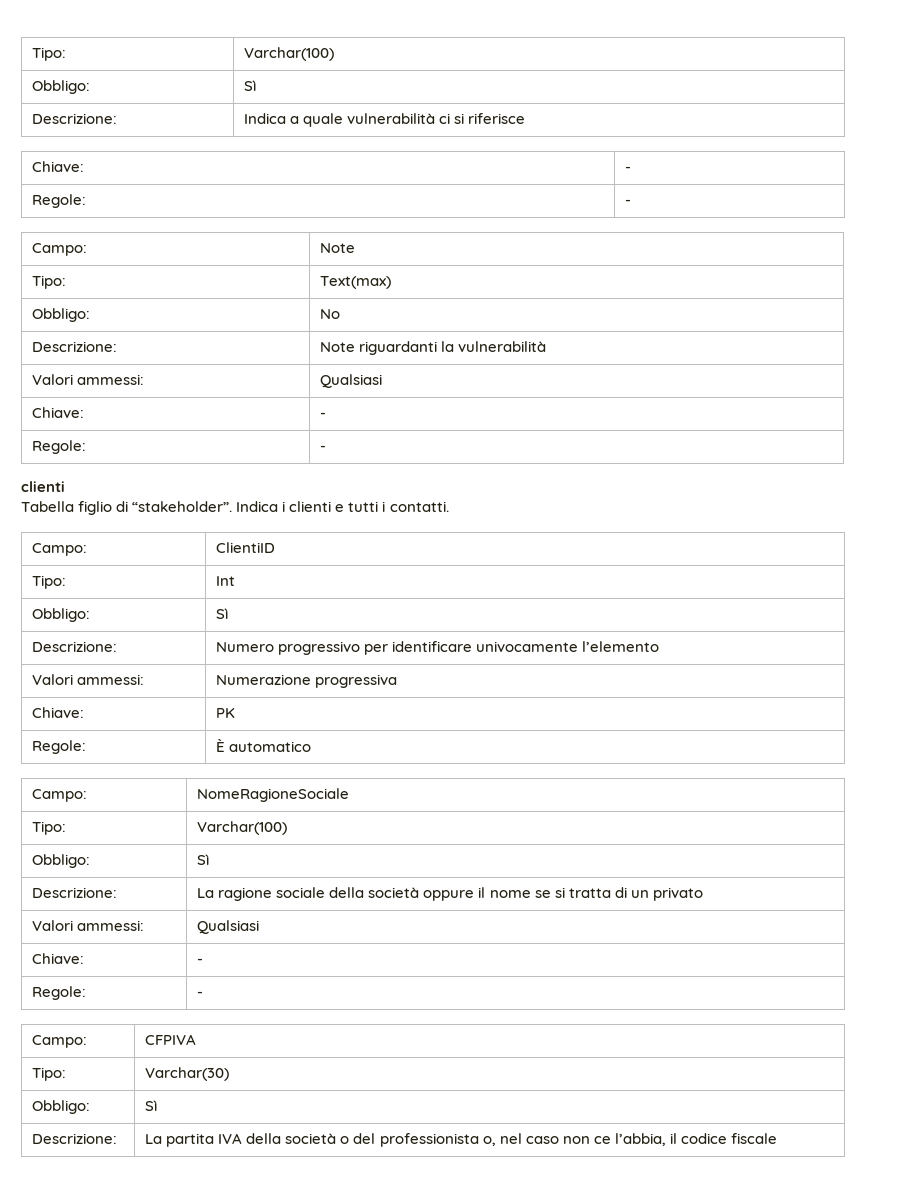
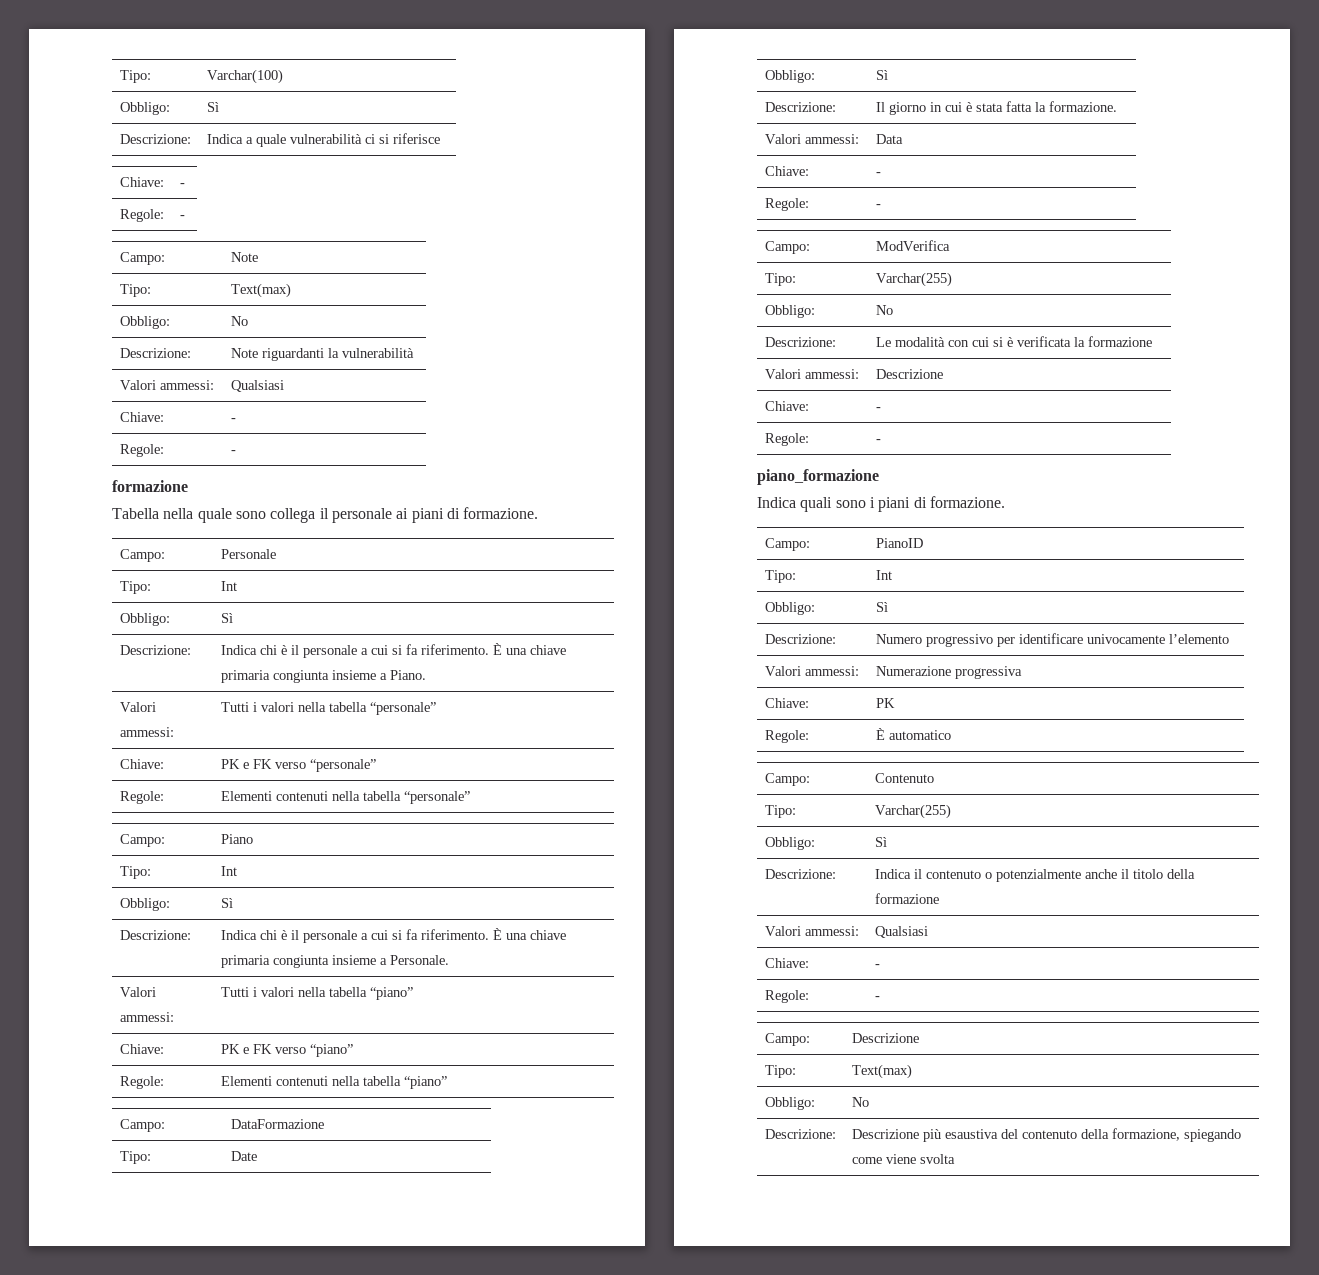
[21,481,65,492] clienti -> [112,480,188,492] formazione
[78,501,449,515] [32,543,88,556] [216,542,276,553] figlio di “stakeholder”. Indica i clienti e tutti i contatti. // Campo: | ClientiID -> [163,507,539,523] [119,549,165,562] [220,549,276,559] [119,581,151,594] [220,581,237,591] [119,613,170,626] [220,613,233,623] [119,645,191,655] [220,643,566,658] [220,670,426,683] [119,702,156,712] [119,727,174,737] [220,702,436,715] [119,759,164,769] [220,759,376,772] [119,791,164,804] [220,791,470,804] [119,834,165,847] [220,834,253,844] [119,866,151,879] [220,866,237,876] [119,898,170,911] [220,898,233,908] [119,930,191,940] [220,928,566,943] [220,955,449,968] [119,987,156,997] [119,1012,174,1022] [220,987,413,1000] [119,1044,164,1054] [220,1044,353,1057] [119,1076,164,1089] [220,1076,447,1089] [119,1119,165,1132] [230,1119,324,1129] [119,1151,151,1164] [230,1151,257,1161] [764,70,815,83] [875,70,888,80] [764,102,836,112] [875,101,1117,115] [764,134,859,144] [875,134,903,144] [764,166,809,176] [875,172,881,176] [764,198,809,211] [875,204,881,208] [764,241,810,254] [875,240,950,251] [764,273,796,286] [875,272,952,287] [764,305,815,318] [875,305,893,315] [764,337,836,347] [875,336,1152,347] [764,369,859,379] [875,369,943,379] [764,401,809,411] [875,407,881,411] [764,433,809,446] [875,439,881,443] [757,469,879,485] [757,496,1005,512] [764,538,810,551] [875,538,923,548] nella quale sono collega il personale ai piani di formazione. // Campo: | Personale // Tipo: | Int // Obbligo: | Sì // Descrizione: | Indica chi è il personale a cui si fa riferimento. È una chiave primaria congiunta insieme a Piano. // Valori ammessi: | Tutti i valori nella tabella “personale” // Chiave: | PK e FK verso “personale” // Regole: | Elementi contenuti nella tabella “personale” // Campo: | Piano // Tipo: | Int // Obbligo: | Sì // Descrizione: | Indica chi è il personale a cui si fa riferimento. È una chiave primaria congiunta insieme a Personale. // Valori ammessi: | Tutti i valori nella tabella “piano” // Chiave: | PK e FK verso “piano” // Regole: | Elementi contenuti nella tabella “piano” // Campo: | DataFormazione // Tipo: | Date // Obbligo: | Sì // Descrizione: | Il giorno in cui è stata fatta la formazione. // Valori ammessi: | Data // Chiave: | - // Regole: | - // Campo: | ModVerifica // Tipo: | Varchar(255) // Obbligo: | No // Descrizione: | Le modalità con cui si è verificata la formazione // Valori ammessi: | Descrizione // Chiave: | - // Regole: | - // piano_formazione // Indica quali sono i piani di formazione. // Campo: | PianoID
[197,788,350,802] [32,821,67,835] [197,821,288,835] [32,854,91,868] [197,854,210,865] [32,887,118,898] [197,887,703,901] NomeRagioneSociale // Tipo: | Varchar(100) // Obbligo: | Sì // Descrizione: | La ragione sociale della società oppure il nome se si tratta di un privato -> [874,773,934,783] [764,805,796,818] [874,804,951,819] [764,837,815,850] [874,837,887,847] [764,869,836,879] [874,869,1195,882] [874,893,939,904] Contenuto // Tipo: | Varchar(255) // Obbligo: | Sì // Descrizione: | Indica il contenuto o potenzialmente anche il titolo della formazione
[145,1034,197,1045] [32,1067,67,1081] [145,1067,230,1081] [32,1100,91,1114] [145,1100,158,1111] [32,1133,118,1144] [145,1133,777,1147] CFPIVA // Tipo: | Varchar(30) // Obbligo: | Sì // Descrizione: | La partita IVA della società o del professionista o, nel caso non ce l’abbia, il codice fiscale -> [851,1033,919,1043] [764,1065,796,1078] [851,1064,912,1079] [764,1097,815,1110] [851,1097,869,1107] [764,1129,836,1139] [851,1128,1241,1142] [851,1154,955,1164] Descrizione // Tipo: | Text(max) // Obbligo: | No // Descrizione: | Descrizione più esaustiva del contenuto della formazione, spiegando come viene svolta

